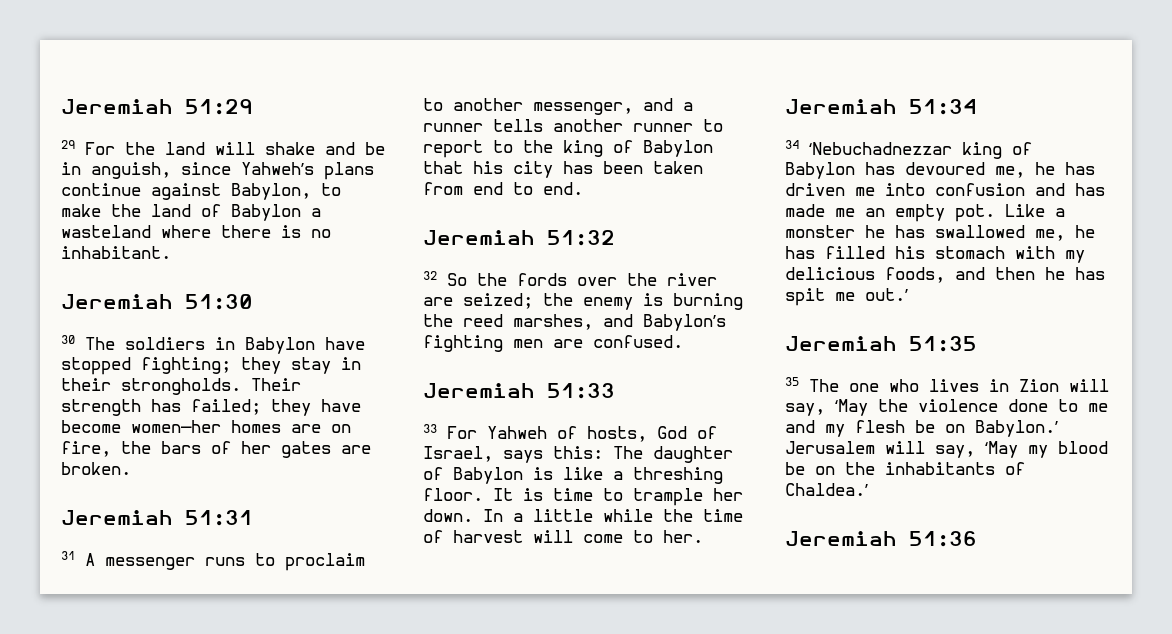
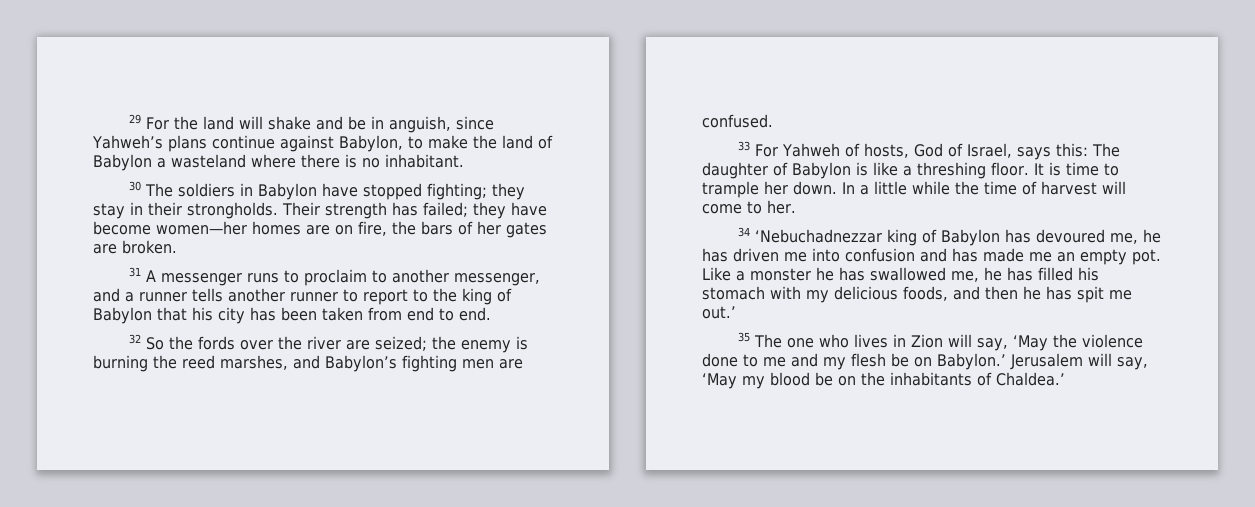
[61,99,253,115] Jeremiah 51:29 // -> (129, 119) none
[61,294,253,310] // Jeremiah 51:30 -> (464, 161) none
[61,510,253,526] // Jeremiah 51:31 -> (177, 247) none
[423,230,615,246] // Jeremiah 51:32 -> (491, 314) none
[423,383,615,399] // Jeremiah 51:33 -> (773, 121) none
[785,99,977,115] // Jeremiah 51:34 -> (796, 207) none
[785,336,977,352] // Jeremiah 51:35 -> (736, 312) none
[785,531,977,547] // Jeremiah 51:36 -> (1065, 379) none

